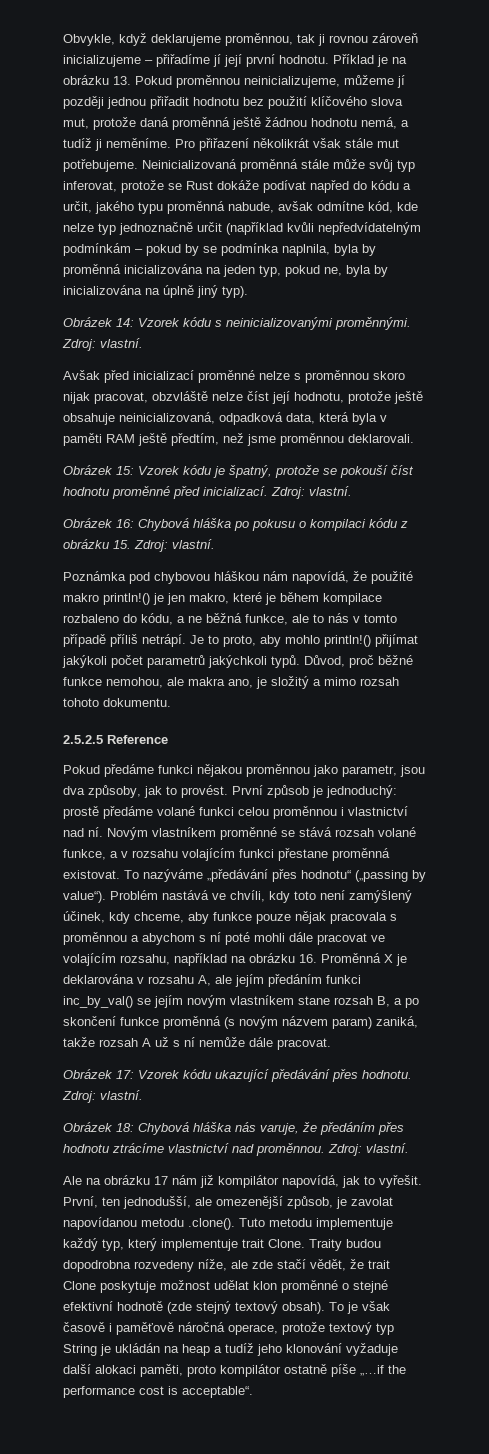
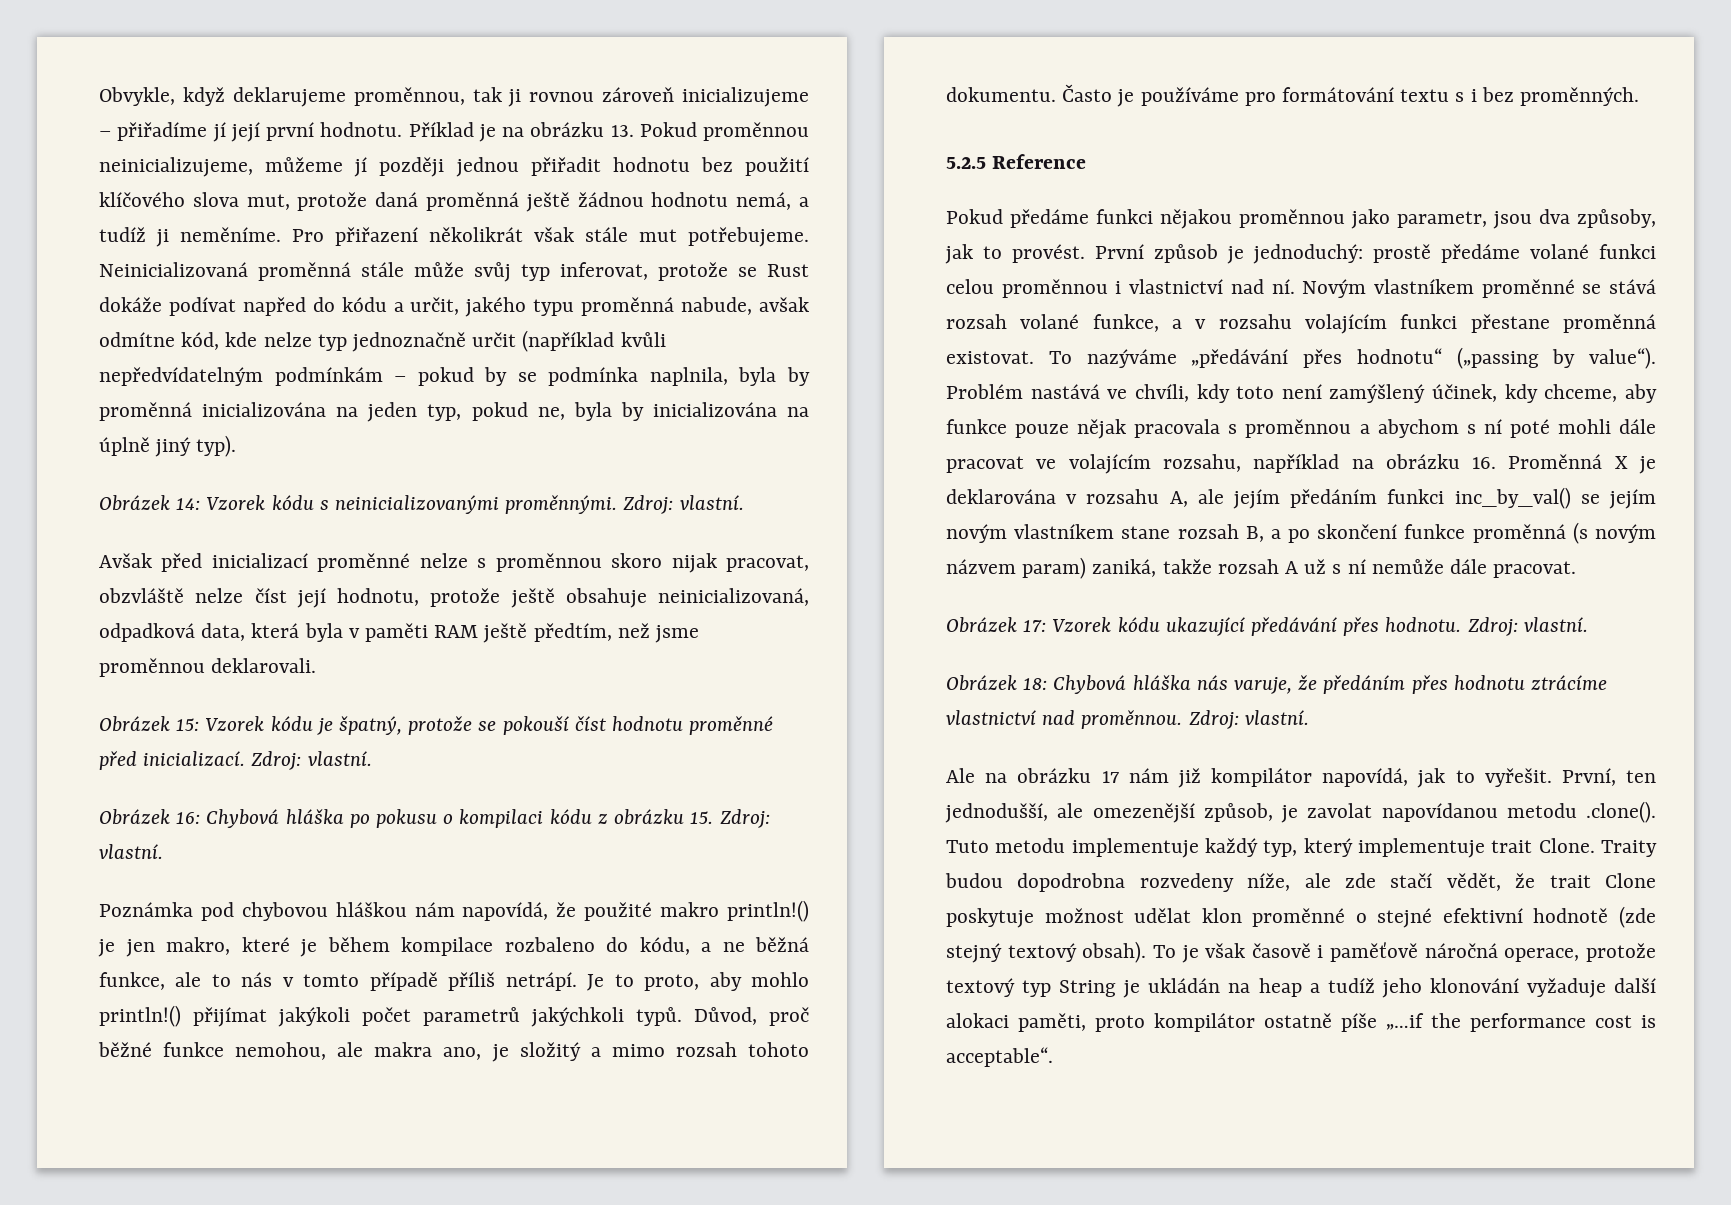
[63,735,103,744] // 2.5.2.5 -> [1062,84,1640,107] [946,157,986,169] Často je používáme pro formátování textu s i bez proměnných. // 5.2.5

